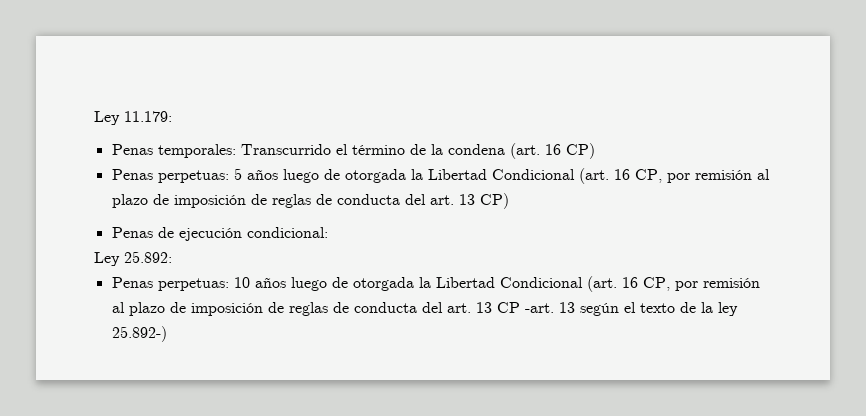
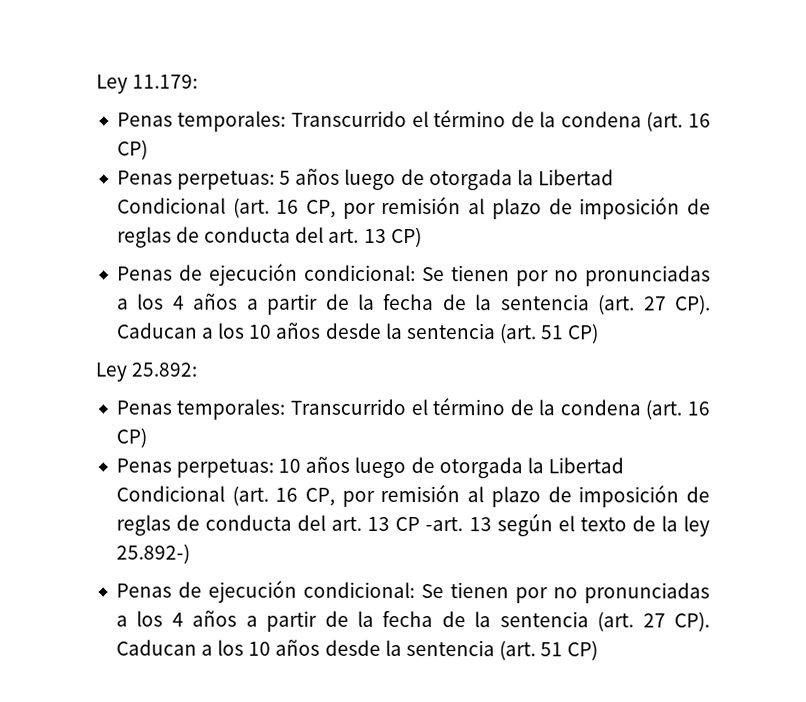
[94,251,172,266] // Ley 25.892: -> [421,265,711,287] [116,293,712,315] [116,322,600,344] [95,362,198,382] [115,398,711,420] [115,427,147,448] Se tienen por no pronunciadas a los 4 años a partir de la fecha de la sentencia (art. 27 CP). Caducan a los 10 años desde la sentencia (art. 51 CP) // Ley 25.892: // Penas temporales: Transcurrido el término de la condena (art. 16 CP)
(167, 334) none -> [115,580,710,604] [115,610,711,632] [115,639,599,661] // Penas de ejecución condicional: Se tienen por no pronunciadas a los 4 años a partir de la fecha de la sentencia (art. 27 CP). Caducan a los 10 años desde la sentencia (art. 51 CP)

